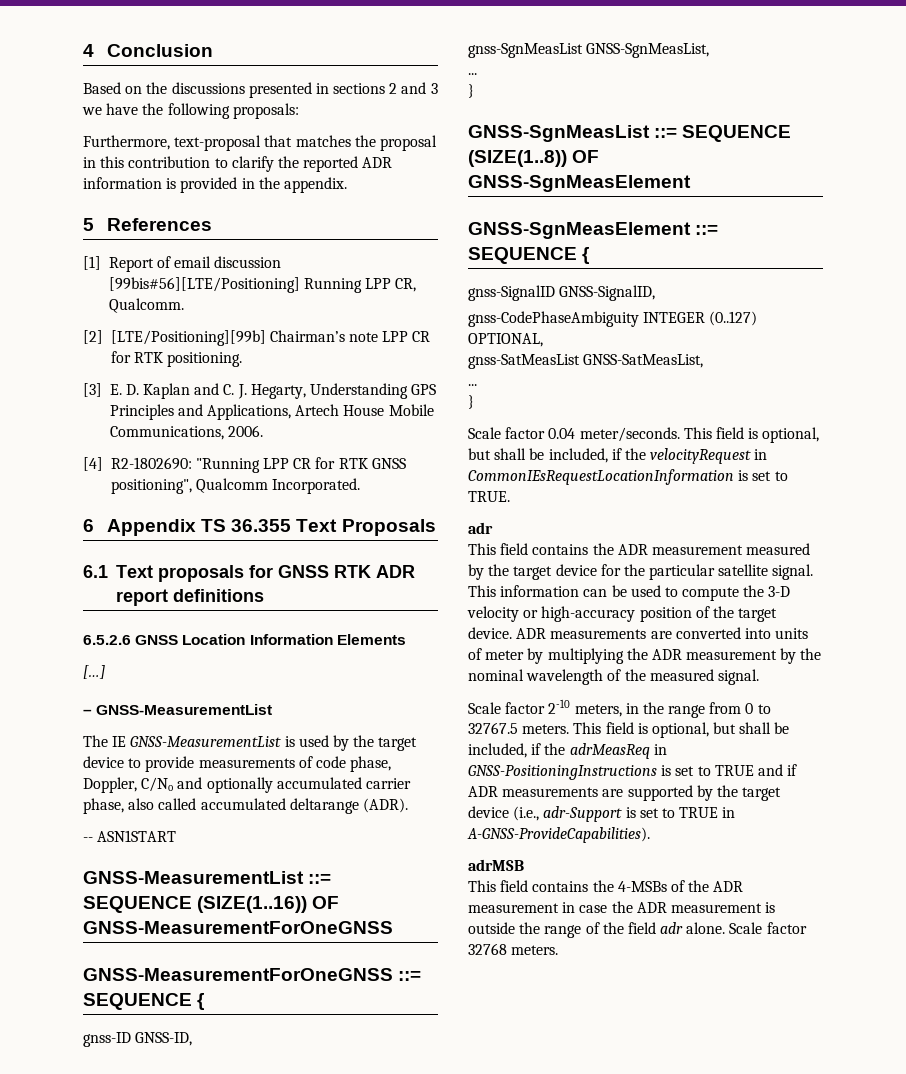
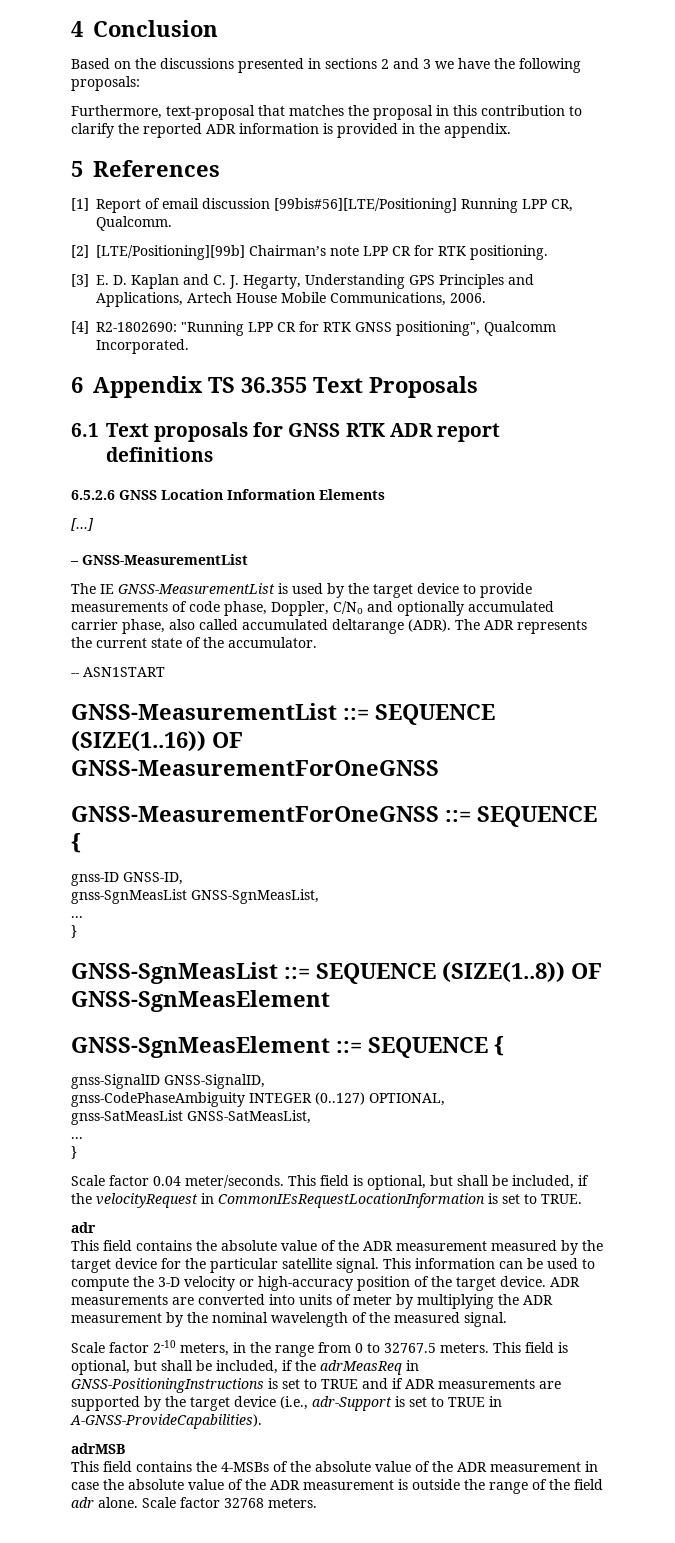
(408, 805) none -> [455,619,587,634] [71,637,317,648] The ADR represents the current state of the accumulator.
(614, 549) none -> [221,1240,359,1251] absolute value of the
(710, 886) none -> [315,1461,453,1472] absolute value of the
(633, 907) none -> [128,1479,266,1490] absolute value of the

